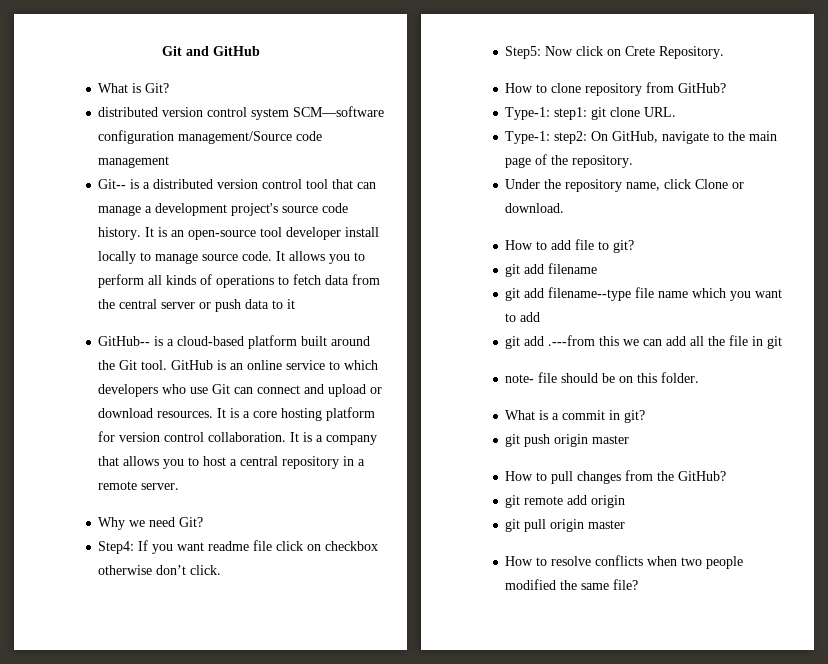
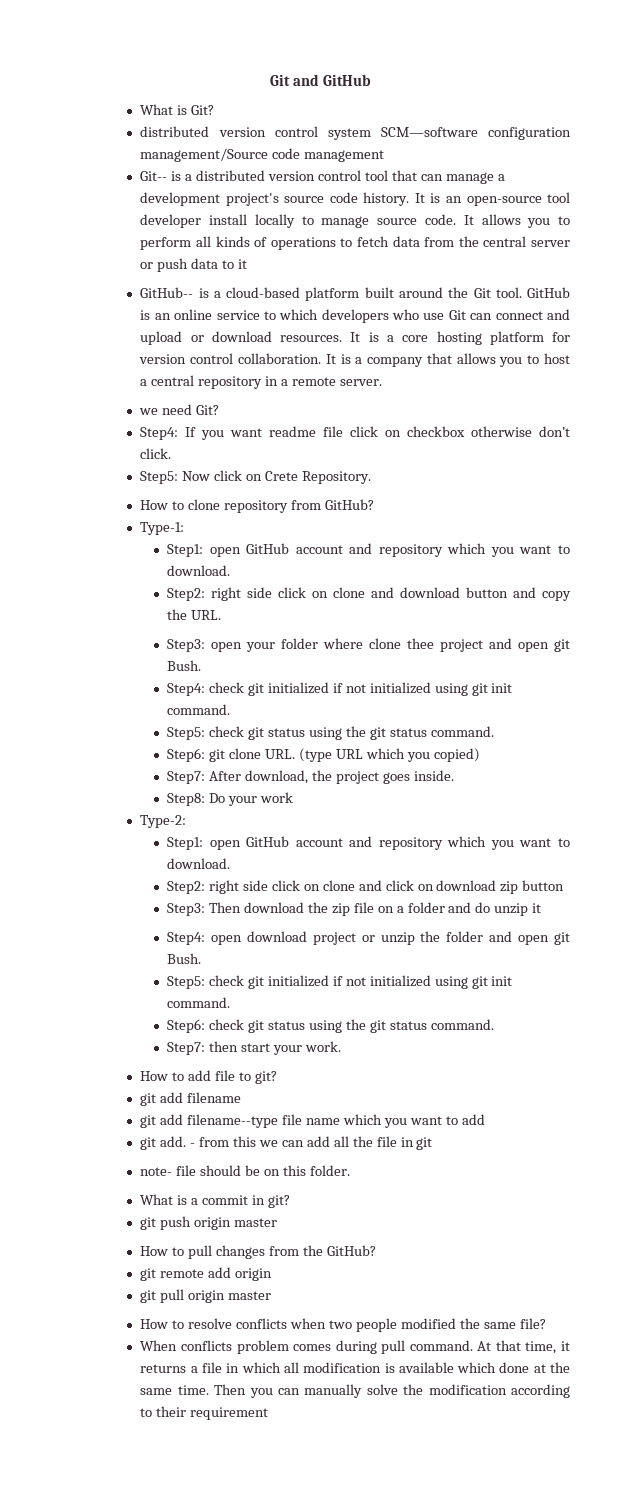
[98,517,126,530] Why -> (382, 382) none
[554,107,677,120] [505,131,778,144] [505,154,634,168] [505,179,745,192] [505,203,565,213] step1: git clone URL. // Type-1: step2: On GitHub, navigate to the main page of the repository. // Under the repository name, click Clone or download. -> [167,543,571,557] [167,565,231,576] [167,587,572,601] [167,609,222,620] [167,638,571,652] [167,660,202,671] [167,682,513,696] [167,704,231,715] [167,726,494,740] [167,748,480,762] [167,770,454,784] [167,792,293,806] [140,815,187,828] [167,836,571,850] [167,858,231,869] [167,880,565,894] [167,902,542,916] [167,931,570,945] [167,953,202,964] [167,975,513,989] [167,997,231,1008] [167,1019,494,1033] [167,1041,341,1055] // Step1: open GitHub account and repository which you want to download. // Step2: right side click on clone and download button and copy the URL. // Step3: open your folder where clone thee project and open git Bush. // Step4: check git initialized if not initialized using git init command. // Step5: check git status using the git status command. // Step6: git clone URL. (type URL which you copied) // Step7: After download, the project goes inside. // Step8: Do your work // Type-2: // Step1: open GitHub account and repository which you want to download. // Step2: right side click on clone and click on download zip button // Step3: Then download the zip file on a folder and do unzip it // Step4: open download project or unzip the folder and open git Bush. // Step5: check git initialized if not initialized using git init command. // Step6: check git status using the git status command. // Step7: then start your work.
[524,335,596,346] add .---from -> [160,1136,230,1147] add. - from
(639, 584) none -> [140,1340,570,1354] [140,1362,571,1373] [140,1384,570,1398] [140,1406,269,1420] // When conflicts problem comes during pull command. At that time, it returns a file in which all modification is available which done at the same time. Then you can manually solve the modification according to their requirement

